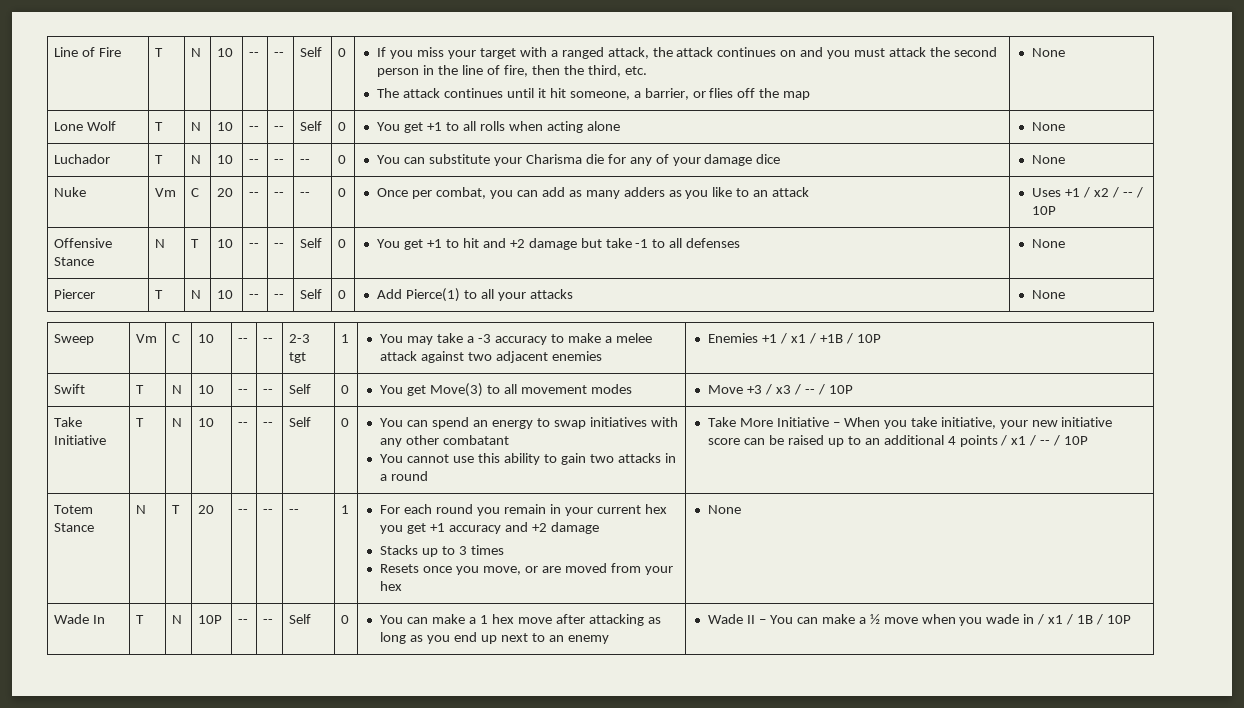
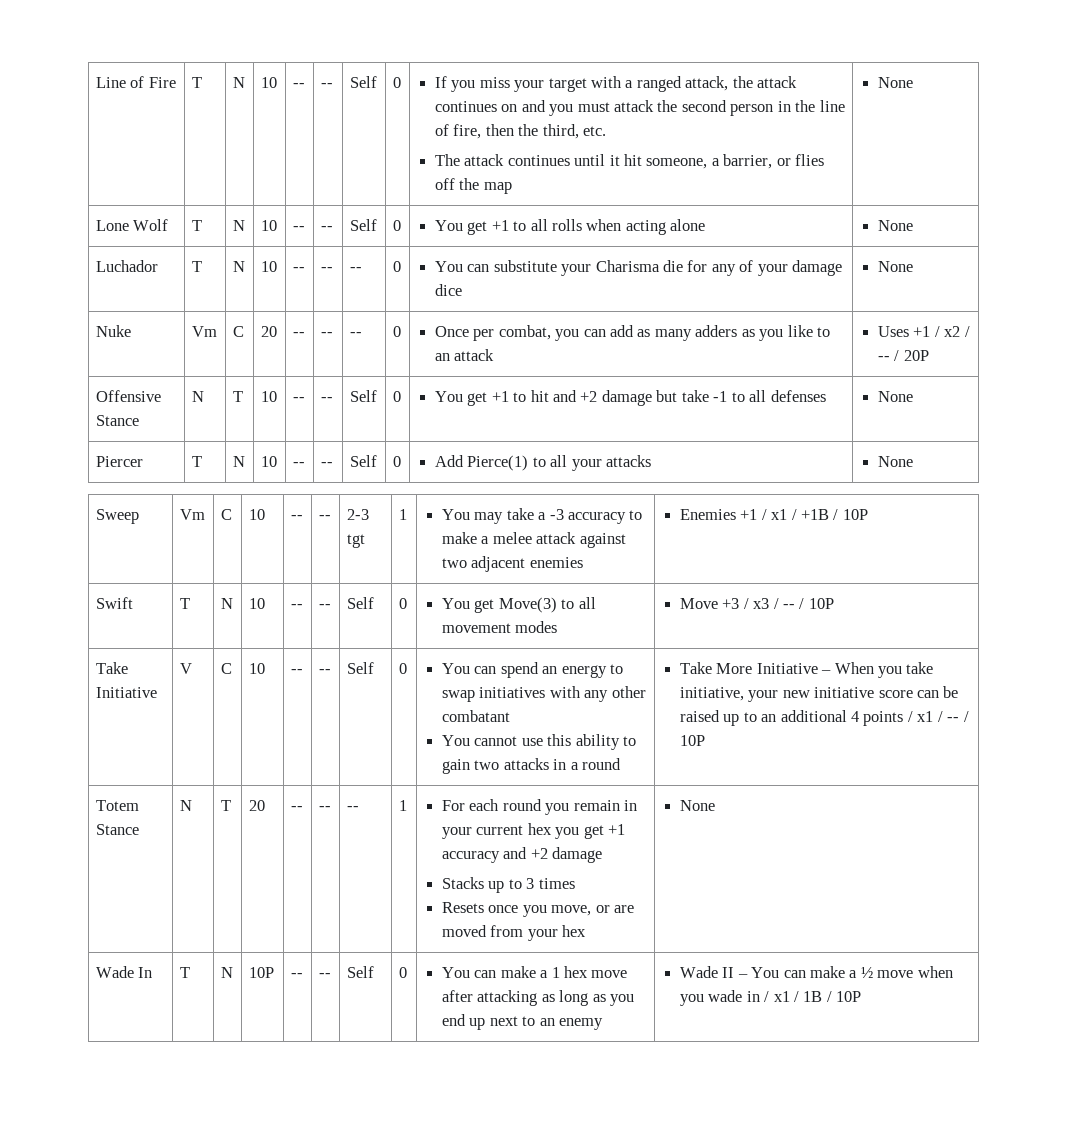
[1032,206,1057,215] 10P -> [903,350,929,361] 20P
[136,418,145,427] [172,418,183,427] T | N -> [179,663,192,674] [220,663,232,674] V | C

